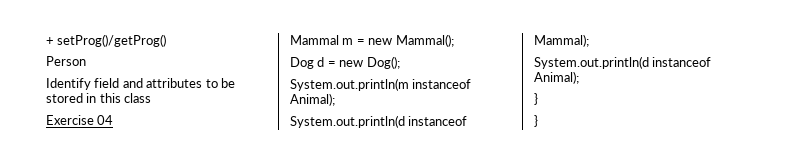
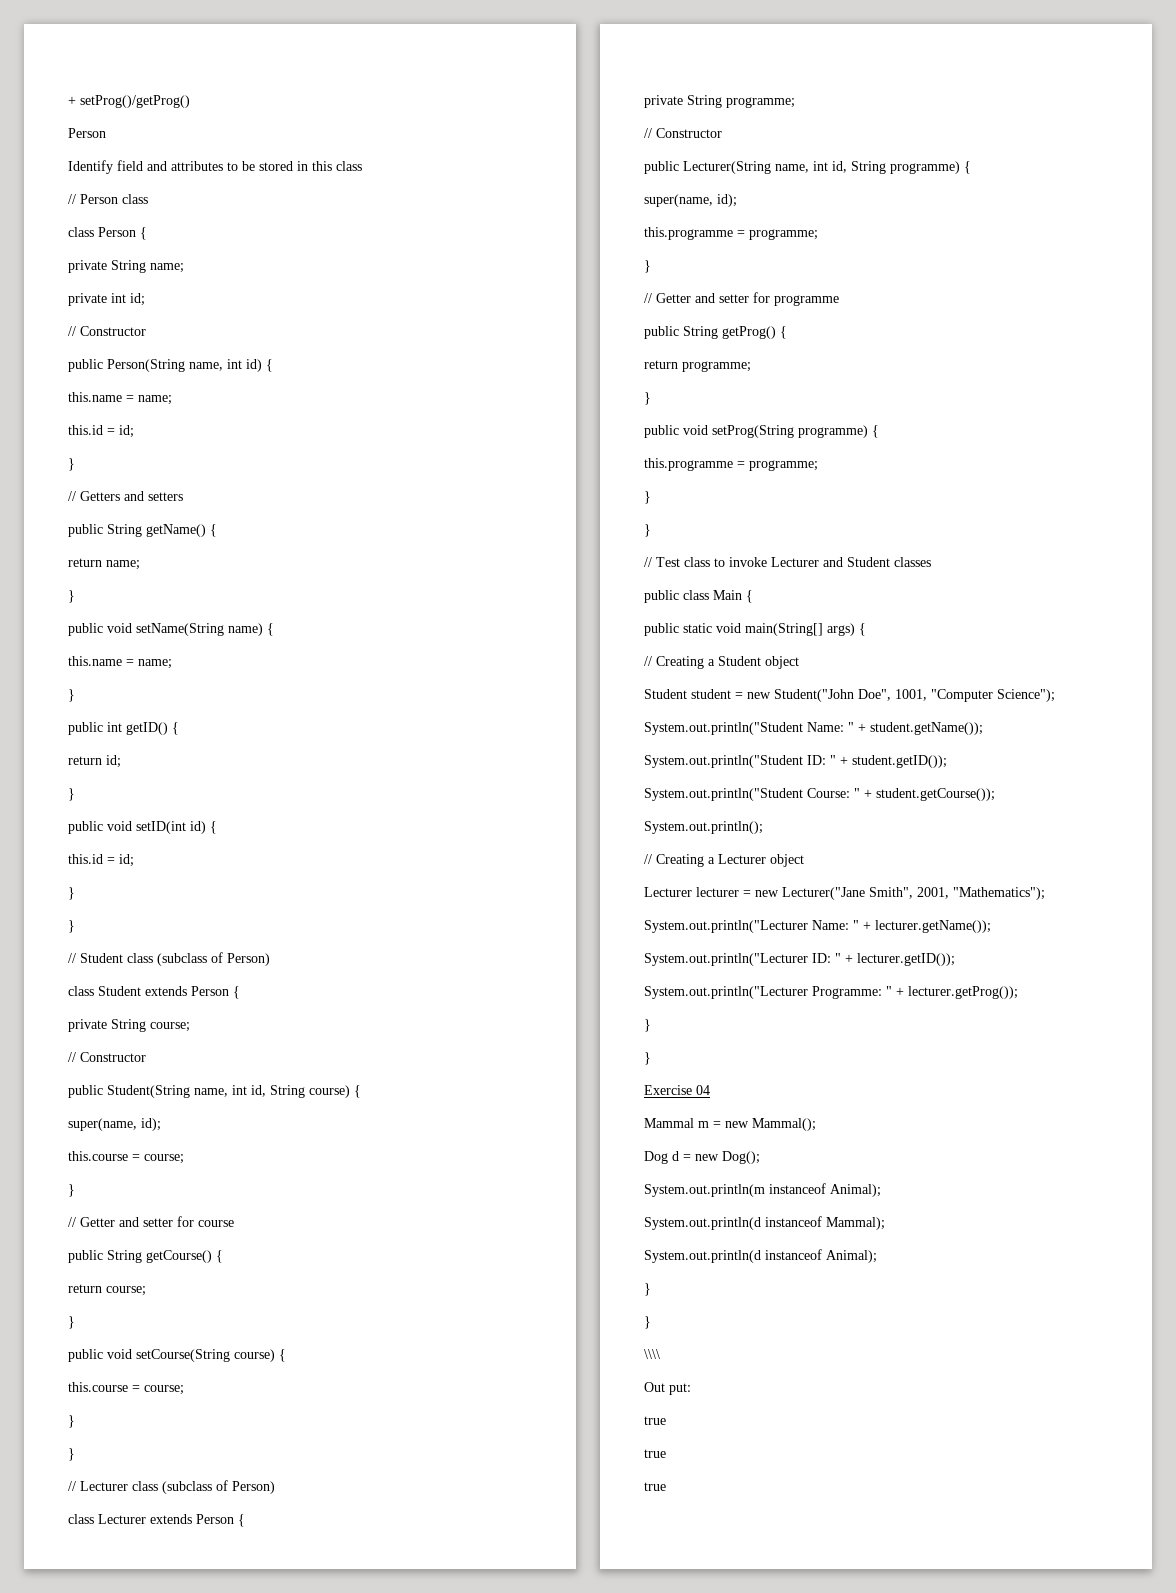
(152, 98) none -> [68,194,148,204] [68,227,147,240] [68,260,184,273] [68,293,145,306] [68,326,146,336] [68,359,273,372] [68,392,172,405] [68,425,134,438] [68,458,75,471] [68,491,183,501] [68,524,217,537] [68,558,140,570] [68,590,75,603] [68,623,274,636] [68,656,172,669] [68,689,75,702] [68,722,179,735] [68,755,121,768] [68,788,75,801] [68,821,217,834] [68,854,134,867] [68,887,75,900] [68,920,75,933] [68,952,270,966] [68,986,240,999] [68,1019,190,1032] [68,1052,146,1062] [68,1085,361,1098] [68,1118,161,1131] [68,1151,184,1164] [68,1184,75,1197] [68,1216,234,1227] [68,1250,223,1263] [68,1284,146,1296] [68,1316,75,1329] [68,1349,286,1362] [68,1382,184,1395] [68,1415,75,1428] [68,1448,75,1461] [68,1480,275,1494] [68,1514,245,1527] [644,95,795,108] [644,128,722,138] [644,161,971,174] [644,194,737,207] [644,227,818,240] [644,260,651,273] [644,292,839,306] [644,326,787,339] [644,360,751,372] [644,392,651,405] [644,425,879,438] [644,458,818,471] [644,491,651,504] [644,524,651,537] [644,557,931,567] [644,590,753,603] [644,623,866,636] [644,656,799,669] [644,689,1055,702] [644,722,983,735] [644,755,947,768] [644,788,995,801] [644,821,763,834] [644,854,804,867] [644,887,1045,900] [644,920,991,933] [644,953,955,966] [644,986,1018,999] [644,1019,651,1032] [644,1052,651,1065] // // Person class // class Person { // private String name; // private int id; // // Constructor // public Person(String name, int id) { // this.name = name; // this.id = id; // } // // Getters and setters // public String getName() { // return name; // } // public void setName(String name) { // this.name = name; // } // public int getID() { // return id; // } // public void setID(int id) { // this.id = id; // } // } // // Student class (subclass of Person) // class Student extends Person { // private String course; // // Constructor // public Student(String name, int id, String course) { // super(name, id); // this.course = course; // } // // Getter and setter for course // public String getCourse() { // return course; // } // public void setCourse(String course) { // this.course = course; // } // } // // Lecturer class (subclass of Person) // class Lecturer extends Person { // private String programme; // // Constructor // public Lecturer(String name, int id, String programme) { // super(name, id); // this.programme = programme; // } // // Getter and setter for programme // public String getProg() { // return programme; // } // public void setProg(String programme) { // this.programme = programme; // } // } // // Test class to invoke Lecturer and Student classes // public class Main { // public static void main(String[] args) { // // Creating a Student object // Student student = new Student("John Doe", 1001, "Computer Science"); // System.out.println("Student Name: " + student.getName()); // System.out.println("Student ID: " + student.getID()); // System.out.println("Student Course: " + student.getCourse()); // System.out.println(); // // Creating a Lecturer object // Lecturer lecturer = new Lecturer("Jane Smith", 2001, "Mathematics"); // System.out.println("Lecturer Name: " + lecturer.getName()); // System.out.println("Lecturer ID: " + lecturer.getID()); // System.out.println("Lecturer Programme: " + lecturer.getProg()); // } // }
(538, 121) none -> [644,1349,660,1359] [644,1382,691,1395] [644,1416,666,1425] [644,1449,666,1458] [644,1482,666,1491] // \\\\ // Out put: // true // true // true

